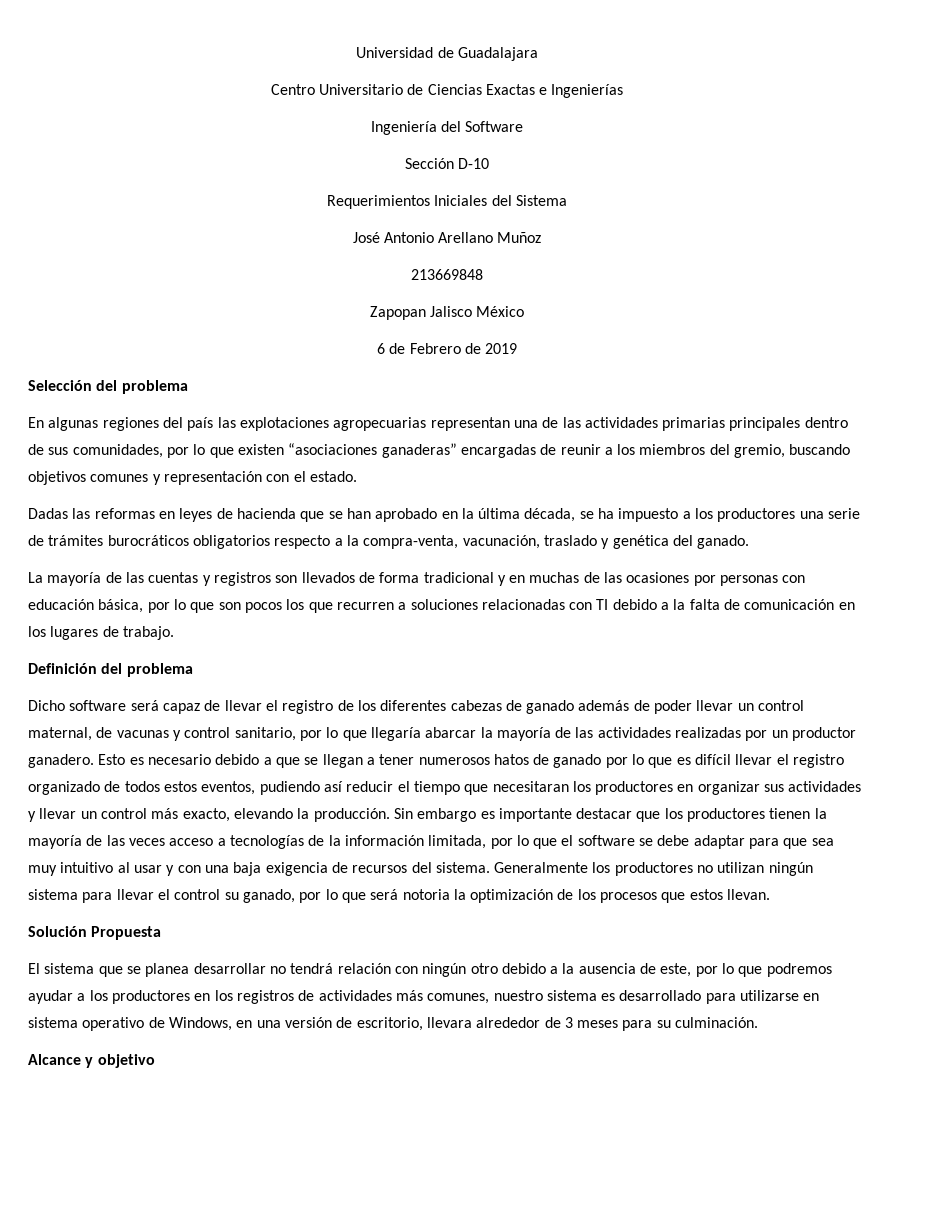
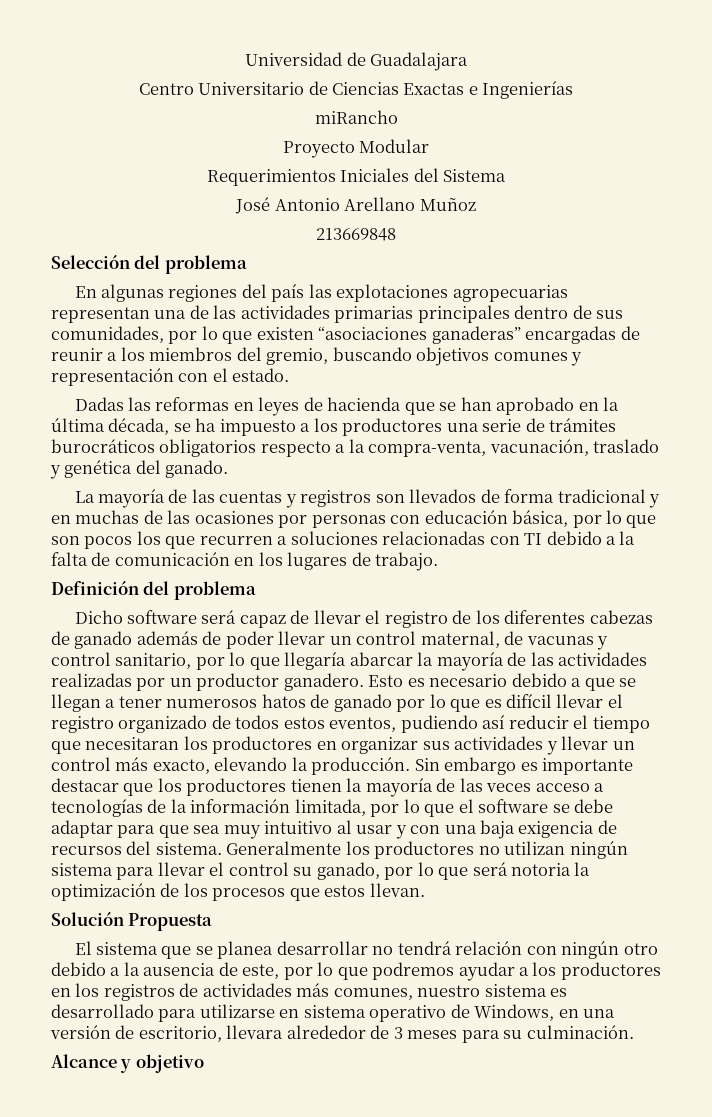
[370,121,524,135] [404,158,490,169] Ingeniería del Software // Sección D-10 -> [314,110,398,124] [282,139,430,158] miRancho // Proyecto Modular
[369,306,525,320] [376,343,518,354] // Zapopan Jalisco México // 6 de Febrero de 2019 -> (396, 234) none

